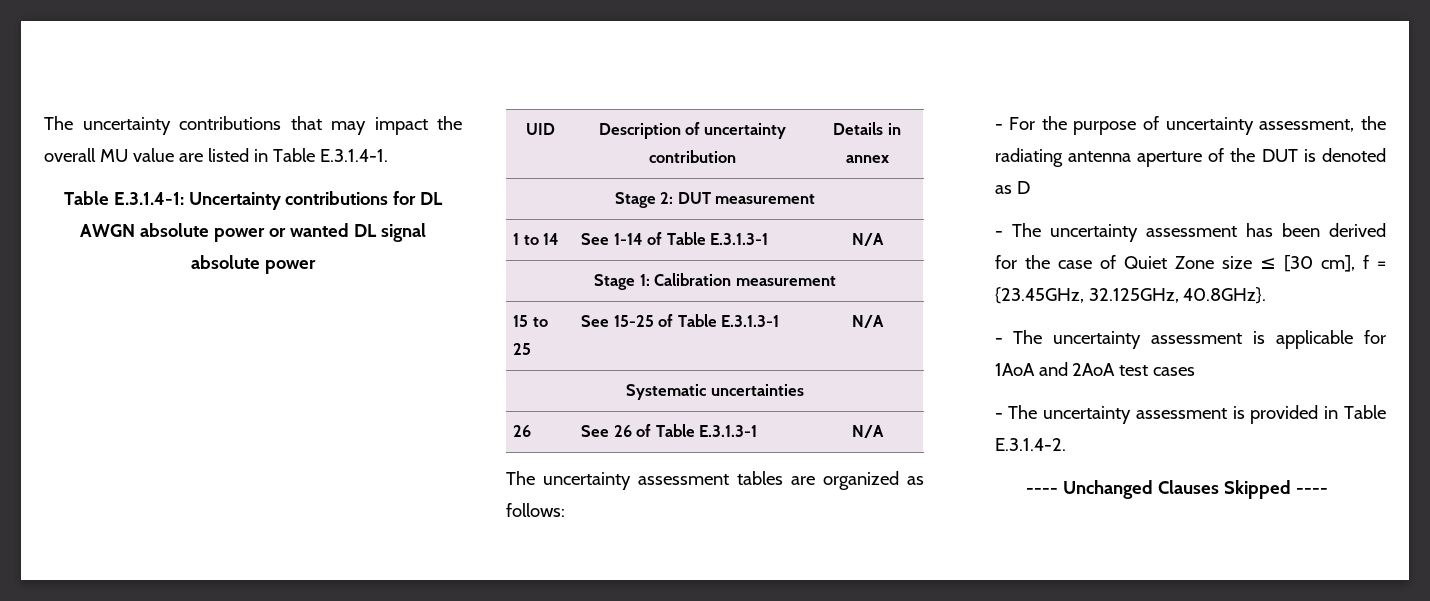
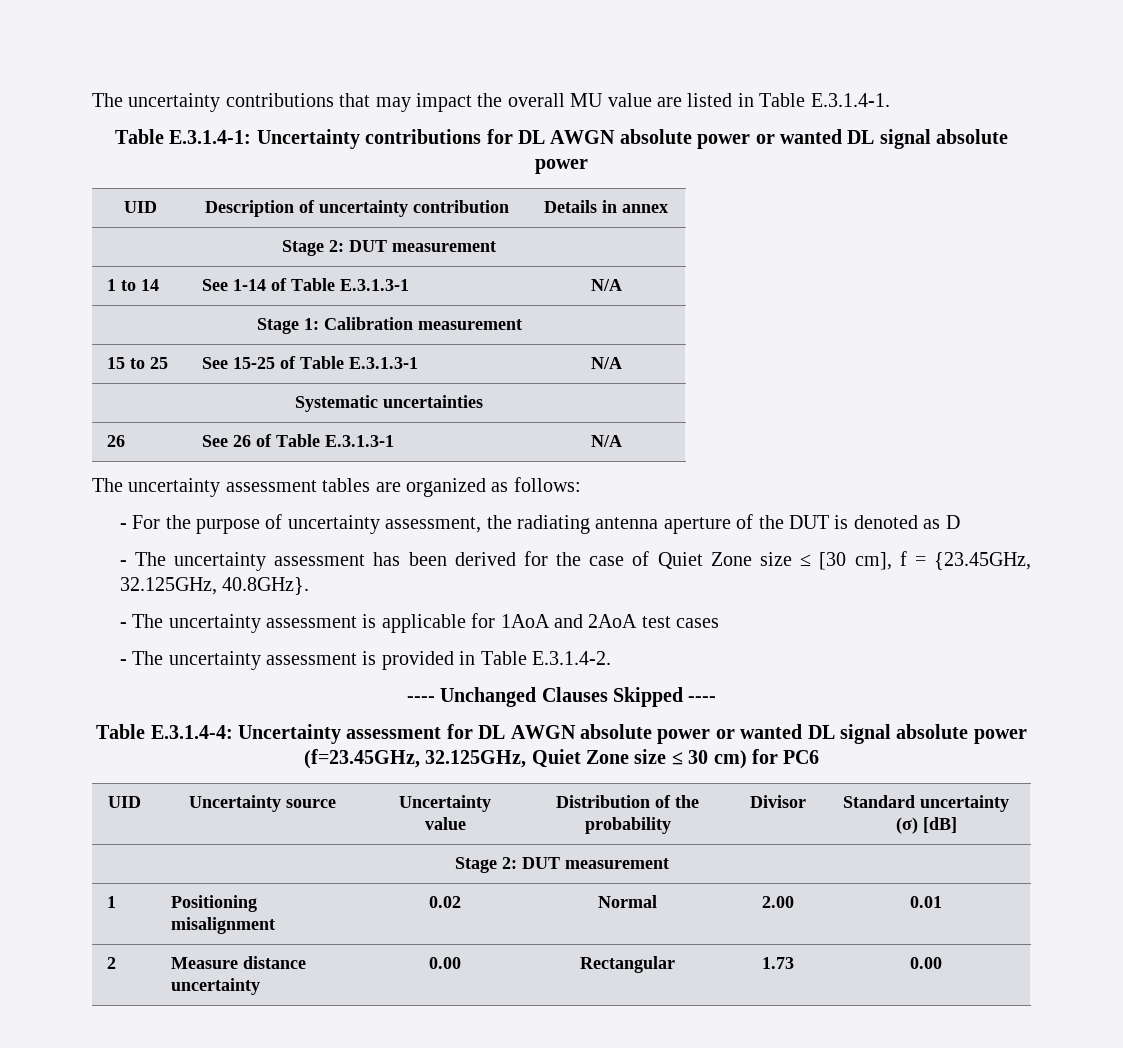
(1328, 491) none -> [96,724,1027,744] [303,749,820,769] [108,796,141,808] [189,795,336,812] [399,795,491,812] [424,817,466,830] [556,795,699,808] [584,817,671,834] [749,795,806,808] [843,795,1009,812] [895,817,957,834] [454,857,669,873] [107,896,117,908] [171,895,258,912] [171,917,276,934] [429,896,461,908] [598,895,657,908] [761,896,794,908] [910,896,942,908] [107,957,117,969] [171,956,307,969] [171,978,261,995] [429,957,461,969] [580,956,675,973] [761,957,794,969] [910,957,942,969] // Table E.3.1.4-4: Uncertainty assessment for DL AWGN absolute power or wanted DL signal absolute power (f=23.45GHz, 32.125GHz, Quiet Zone size ≤ 30 cm) for PC6 // UID | Uncertainty source | Uncertainty value | Distribution of the probability | Divisor | Standard uncertainty (σ) [dB] // Stage 2: DUT measurement // 1 | Positioning misalignment | 0.02 | Normal | 2.00 | 0.01 // 2 | Measure distance uncertainty | 0.00 | Rectangular | 1.73 | 0.00

